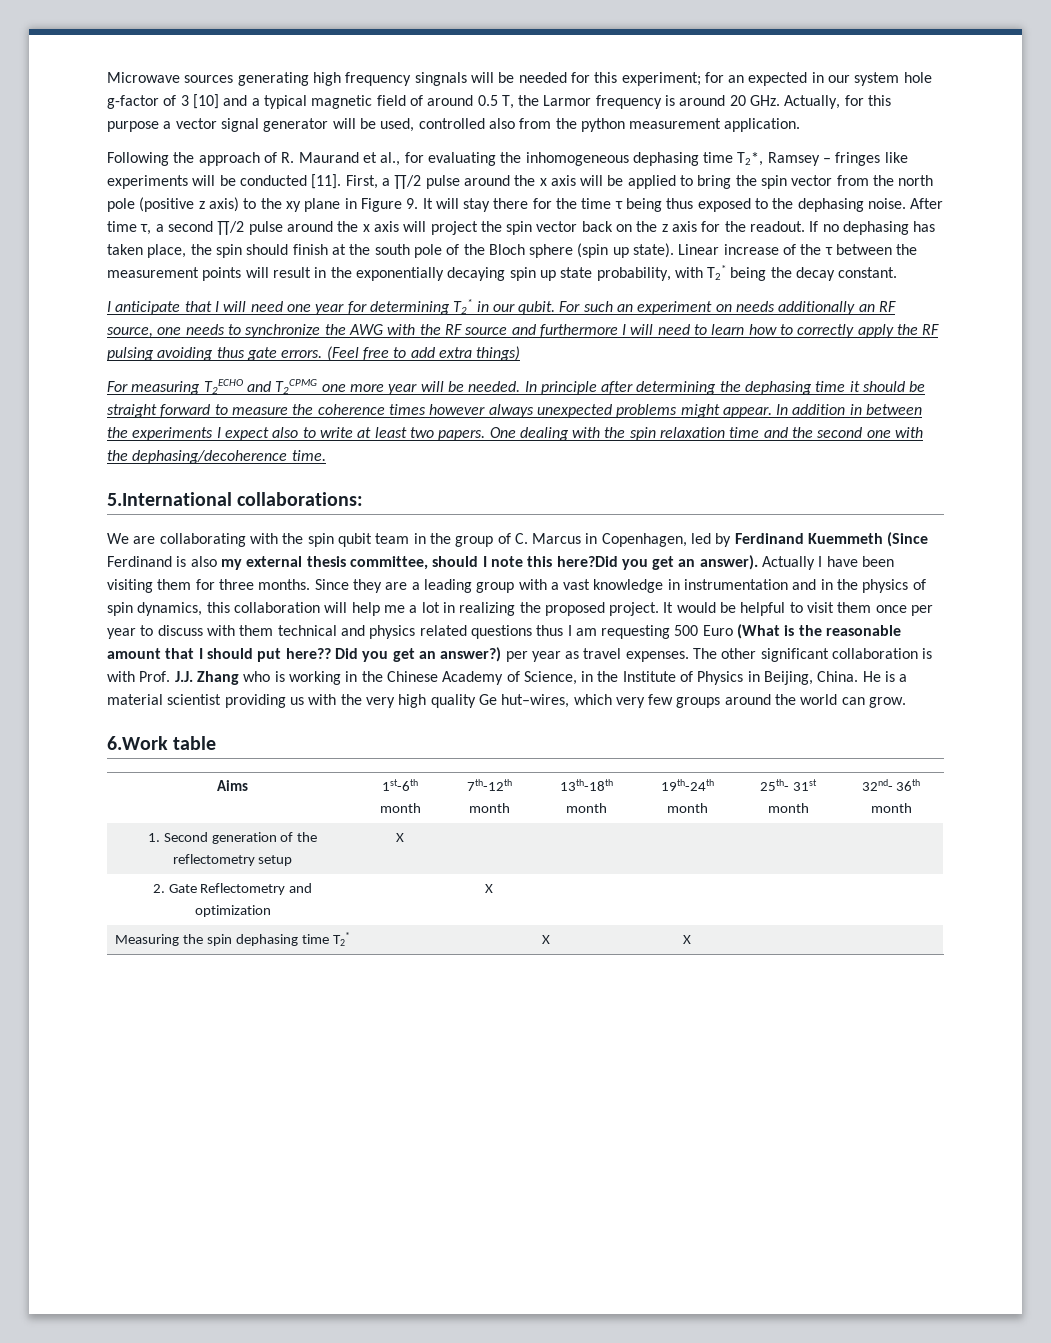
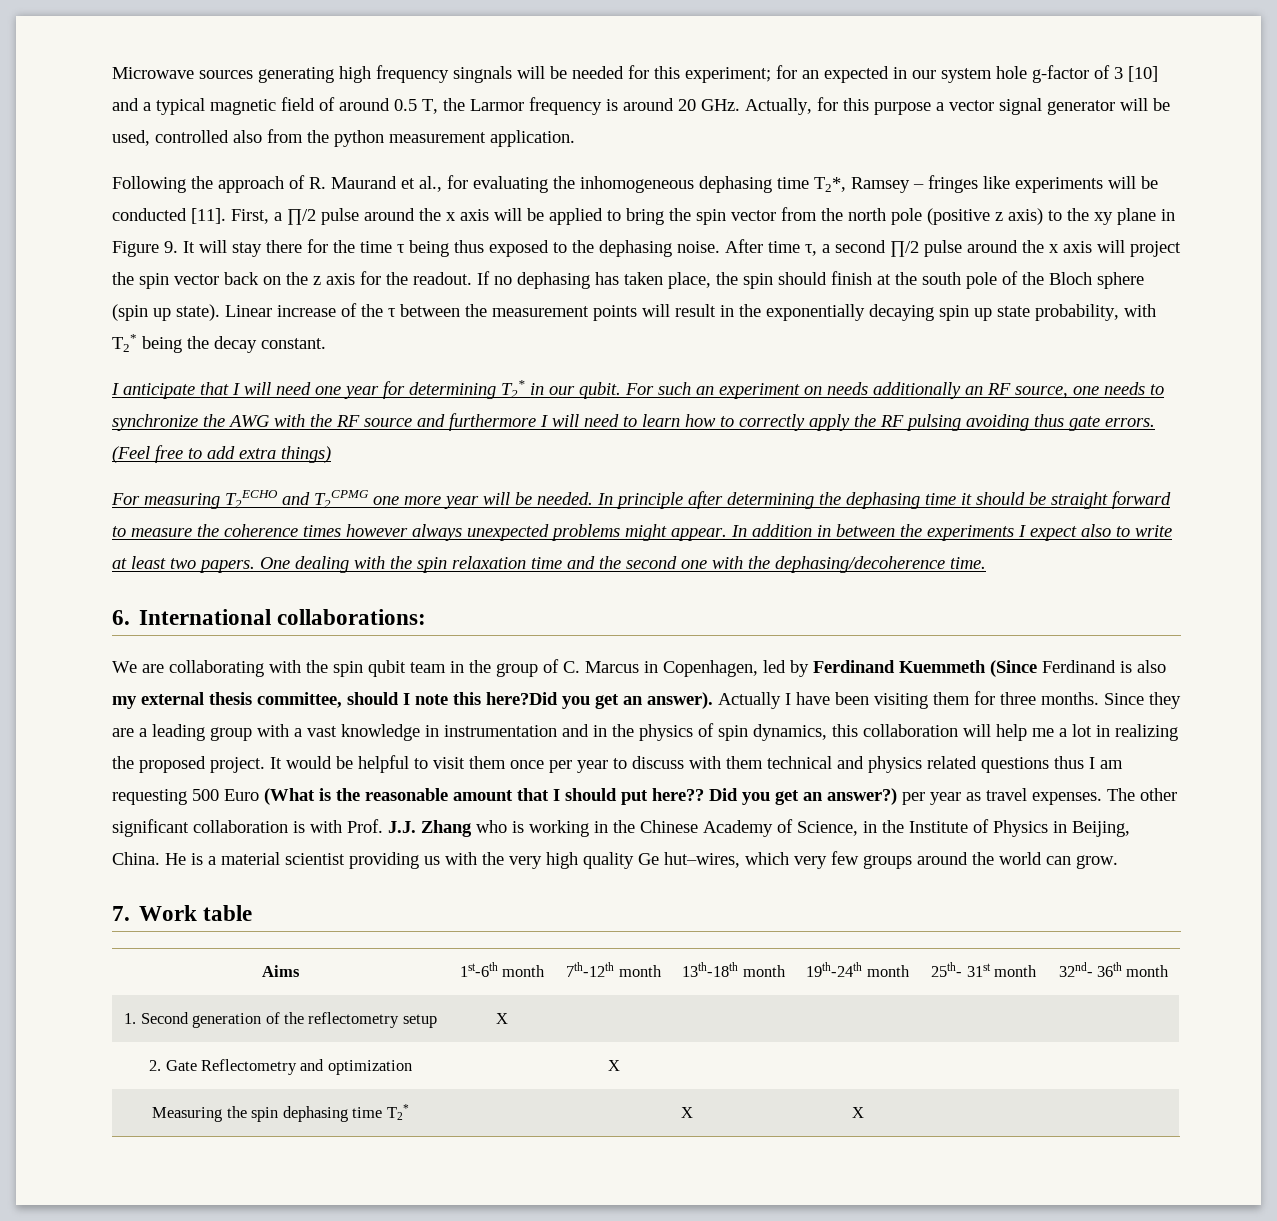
[107,492,232,506] 5.International -> [112,609,272,625] 6. International
[107,736,168,750] 6.Work -> [112,905,198,921] 7. Work

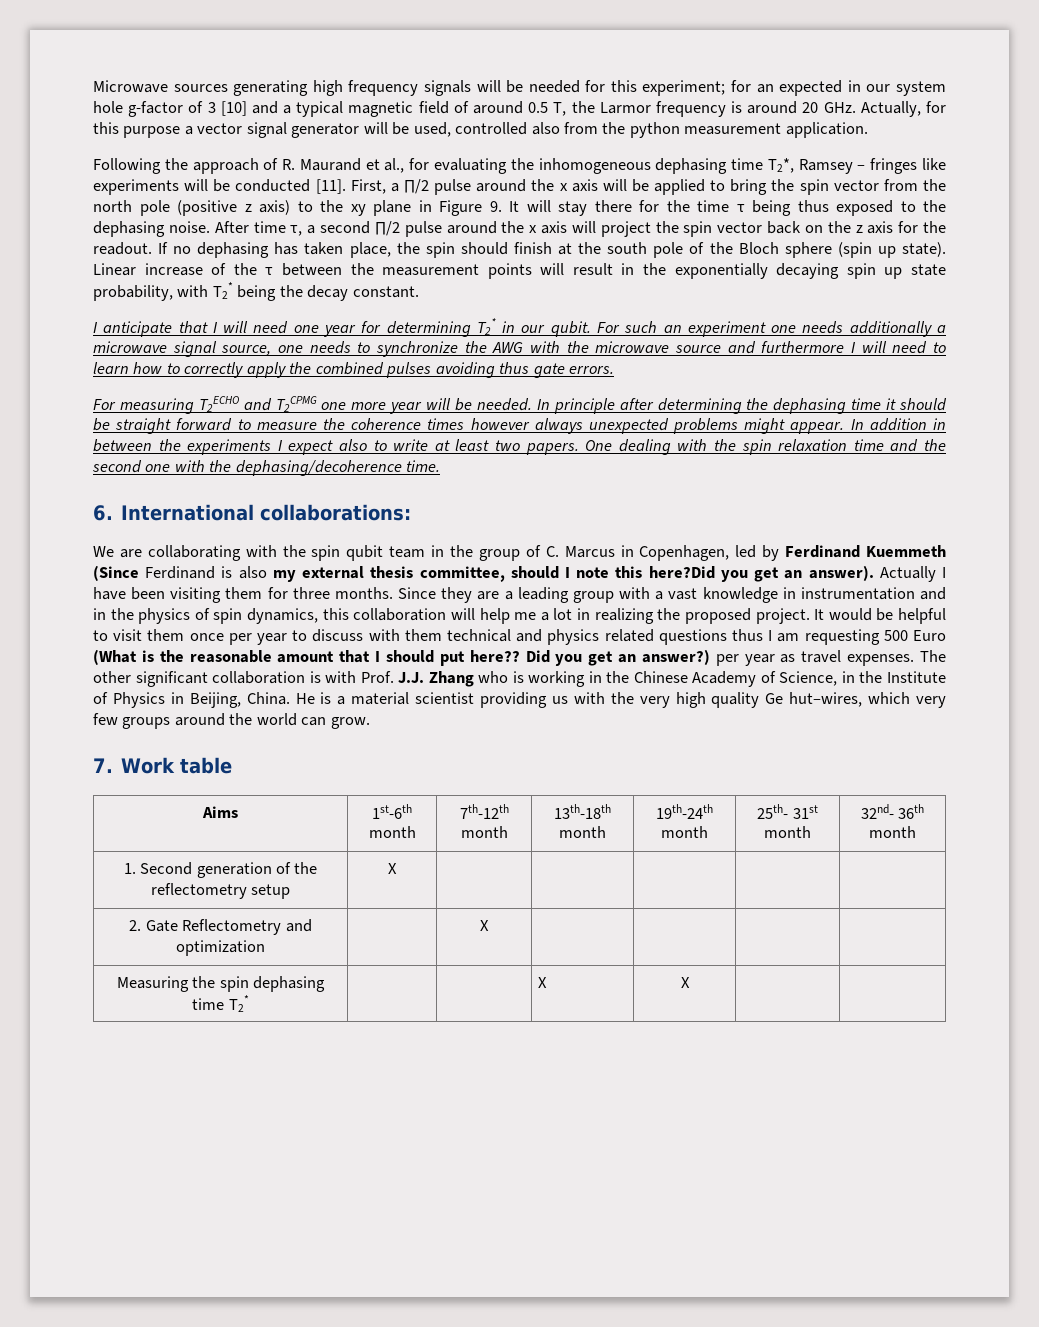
[453,66,512,83] singnals -> [423,80,471,96] signals
[804,386,822,395] on -> [771,325,797,333] one
[965,383,1011,395] an RF -> [937,325,947,333] [93,341,217,357] a microwave signal
[336,415,360,427] RF -> [595,341,670,353] microwave
[880,414,961,431] RF pulsing -> [315,362,432,378] combined pulses
[112,445,331,463] (Feel free to add extra things) -> (615, 370) none

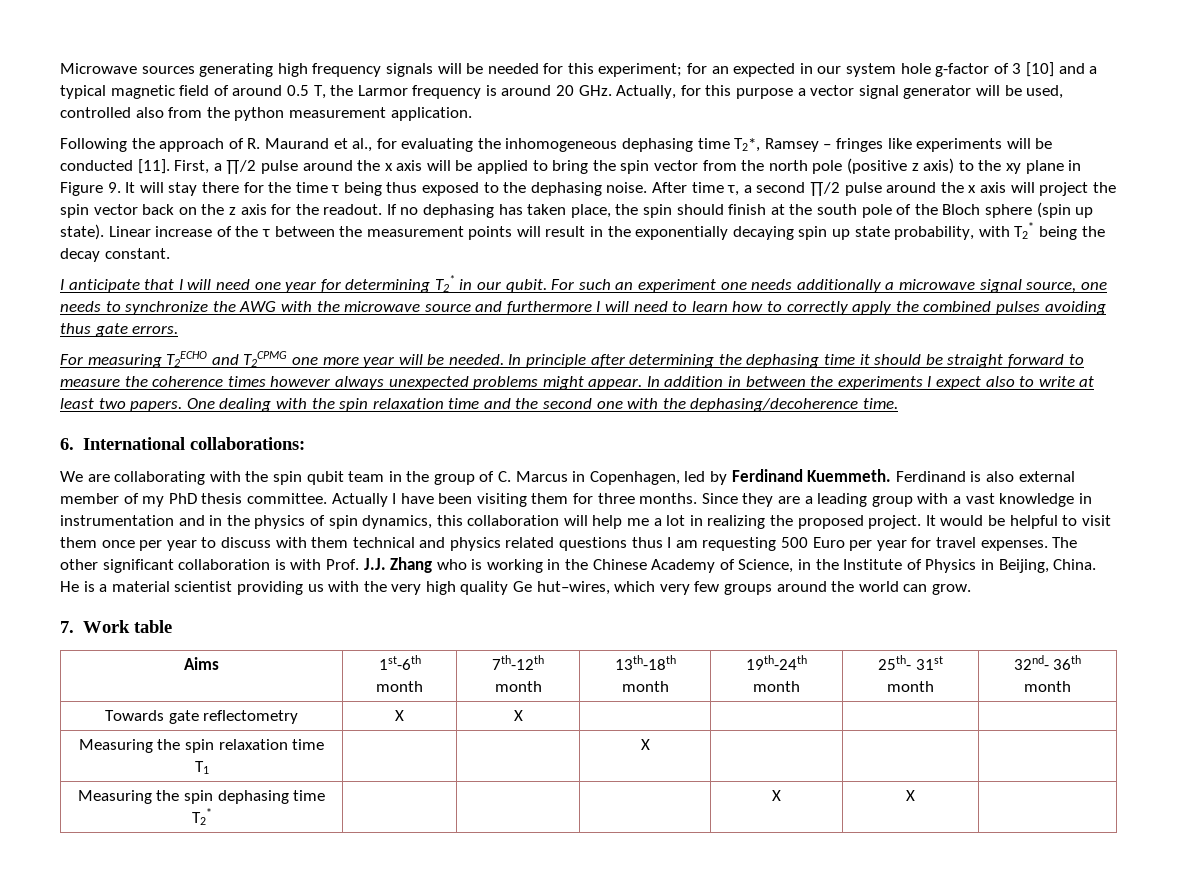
[866,545,947,557] [93,565,139,581] Kuemmeth (Since -> [807,469,892,482] Kuemmeth.
[272,565,874,582] my external thesis committee, should I note this here?Did you get an answer). -> [1018,471,1075,482] [60,493,327,507] external member of my PhD thesis committee.
[93,649,796,666] (What is the reasonable amount that I should put here?? Did you get an answer?) per year as -> [849,537,932,551] per year for
[123,862,318,878] 1. Second generation of the -> [104,710,199,724] Towards gate
[251,884,291,899] [388,863,397,874] [129,919,312,935] [176,940,265,956] [480,920,489,931] setup | X | | | | | // 2. Gate Reflectometry and optimization | | X | | | | -> [395,710,404,721] [513,710,523,721] [78,739,325,753] [194,761,209,774] [640,739,650,750] | X | X | | | | // Measuring the spin relaxation time T1 | | | X | | |
[538,977,548,988] [680,977,690,988] X | X | | -> [772,790,781,801] [906,790,915,801] | X | X |

